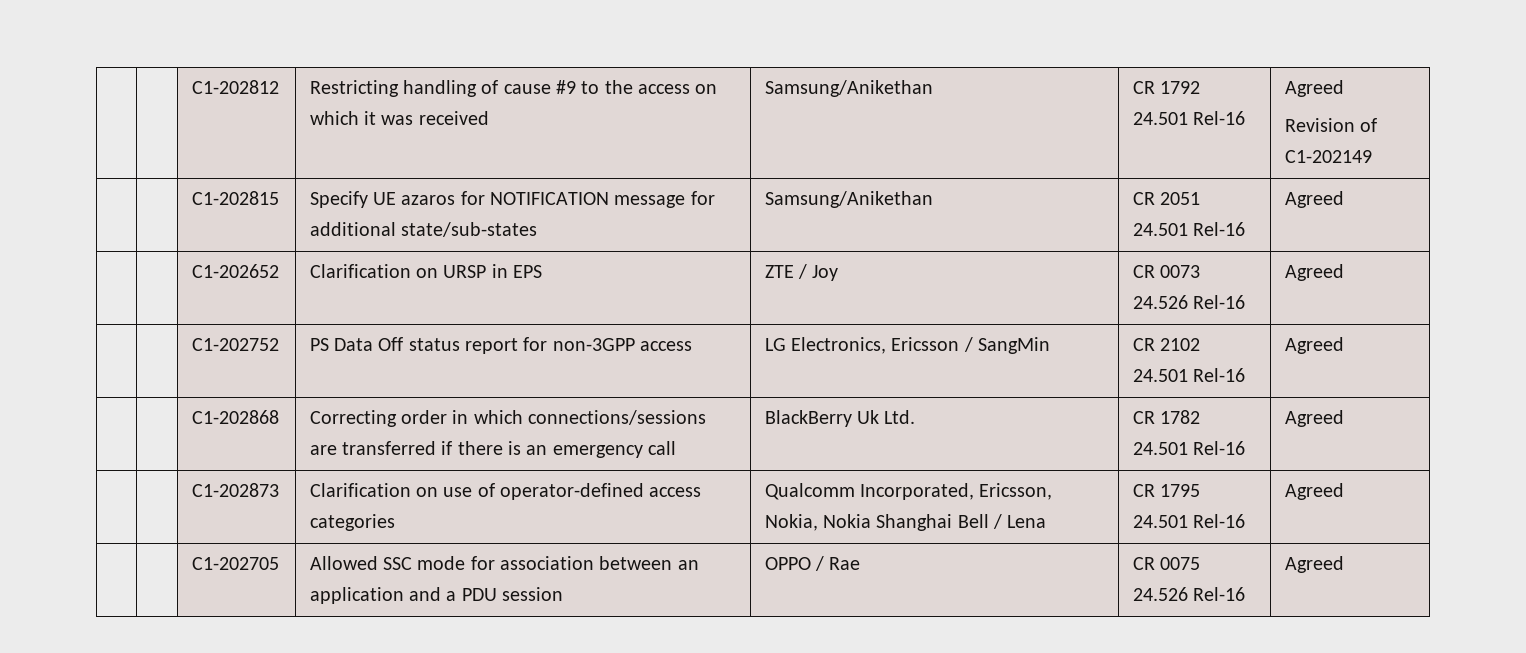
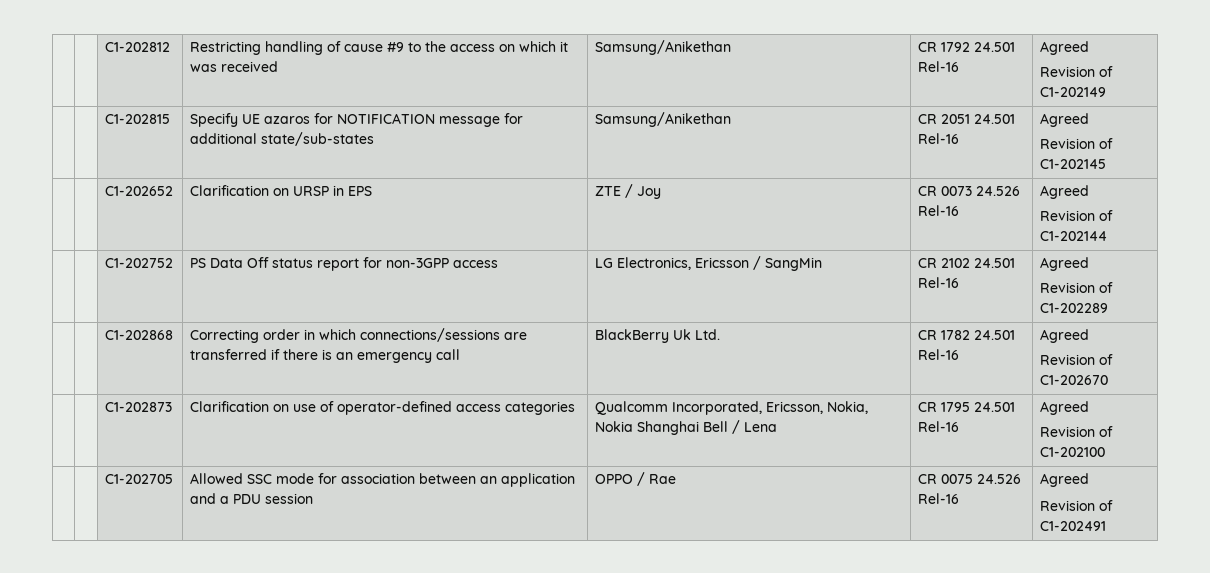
(1344, 199) none -> [1039,138,1113,149] [1039,159,1106,169] // Revision of C1-202145
(1344, 272) none -> [1039,210,1113,221] [1039,231,1107,241] // Revision of C1-202144
(1344, 345) none -> [1039,282,1113,293] [1039,303,1108,313] // Revision of C1-202289
(1344, 418) none -> [1039,354,1113,365] [1039,375,1108,385] // Revision of C1-202670
(1344, 491) none -> [1039,426,1113,437] [1039,447,1105,457] // Revision of C1-202100
(1344, 564) none -> [1039,500,1113,511] [1039,521,1106,531] // Revision of C1-202491

